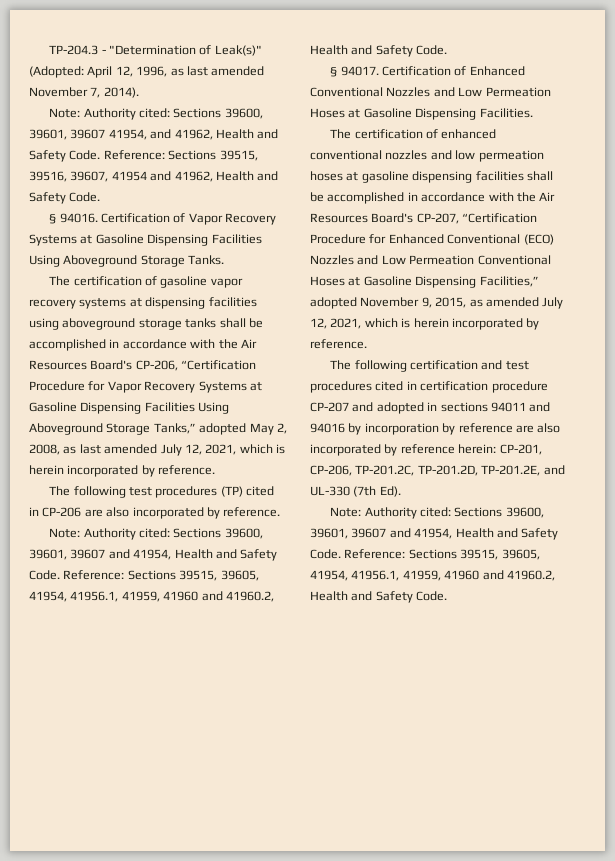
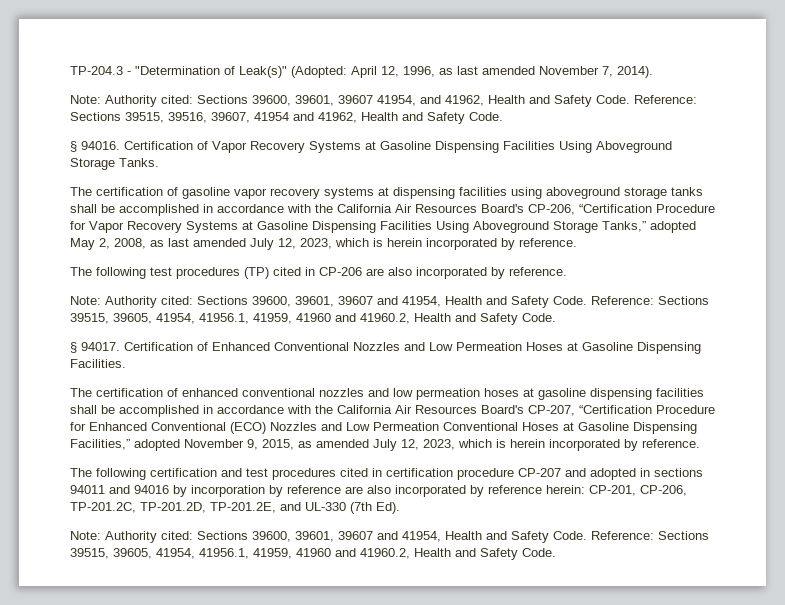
(238, 344) none -> [337,204,392,213] California
[205,444,237,455] 2021, -> [300,238,332,249] 2023,
(536, 197) none -> [337,405,392,414] California
[330,318,362,329] 2021, -> [423,439,455,450] 2023,

